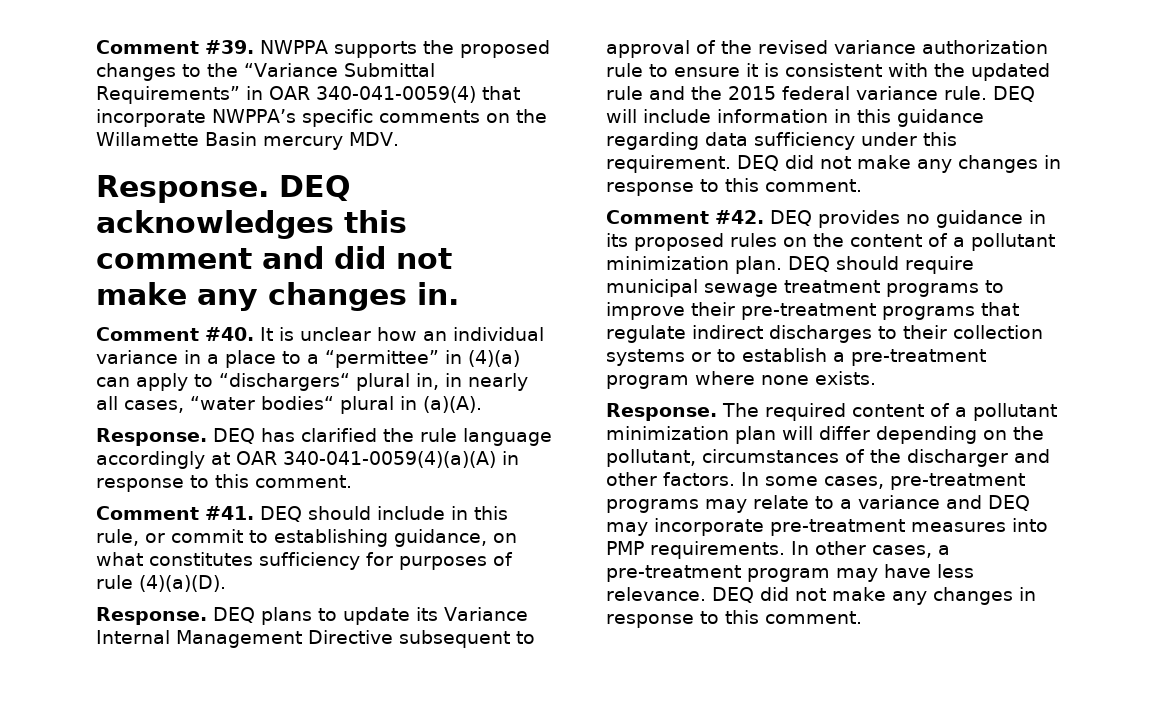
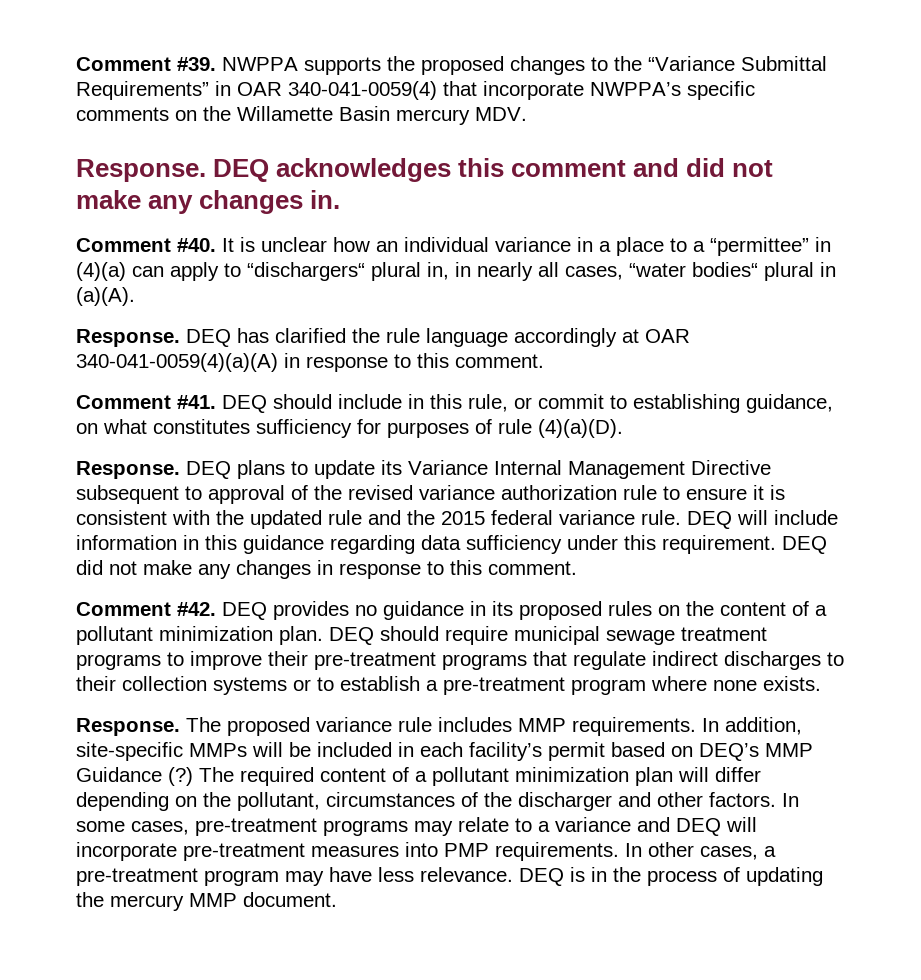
(759, 410) none -> [227,717,802,736] [76,742,813,761] [76,767,234,786] proposed variance rule includes MMP requirements. In addition, site-specific MMPs will be included in each facility’s permit based on DEQ’s MMP Guidance (?) The
[606,522,648,536] may -> [726,817,757,832] will
[760,587,1036,605] [606,610,862,628] did not make any changes in response to this comment. -> [570,867,823,886] [76,892,337,911] is in the process of updating the mercury MMP document.

